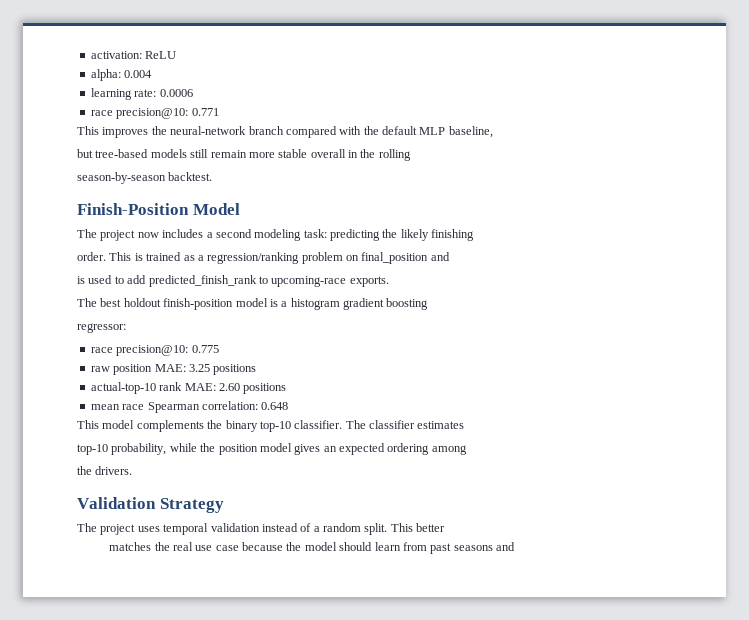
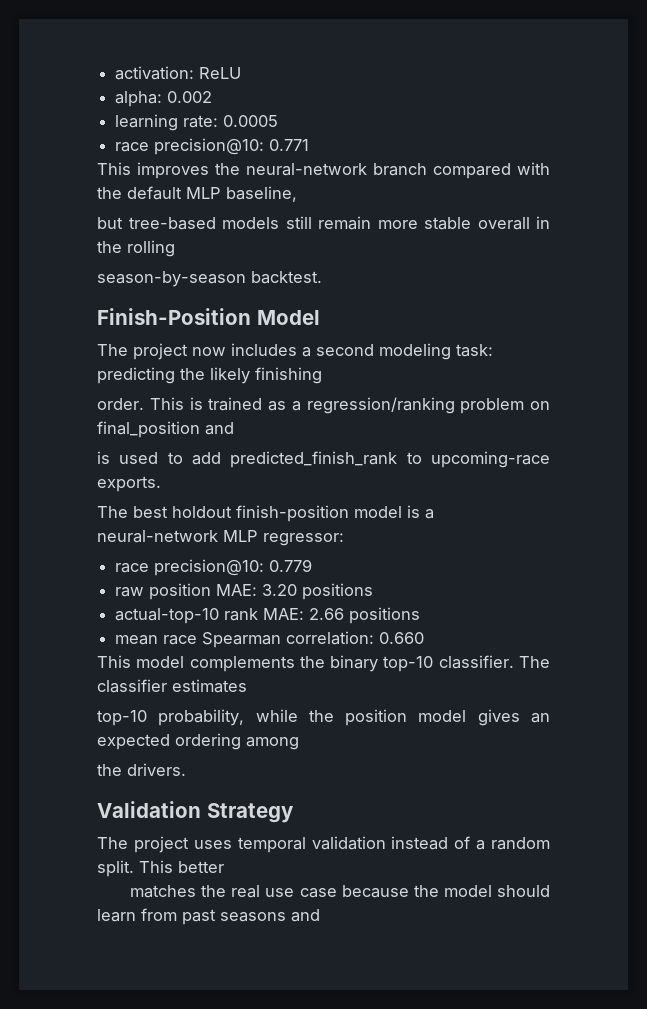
[124,70,153,78] 0.004 -> [167,91,213,103] 0.002
[159,89,193,97] 0.0006 -> [223,115,279,127] 0.0005
[290,298,429,310] histogram gradient boosting // -> [97,530,258,543] neural-network MLP
[191,345,219,353] 0.775 -> [269,559,313,572] 0.779
[188,364,210,372] 3.25 -> [262,584,298,596] 3.20
[218,383,240,391] 2.60 -> [309,608,345,620] 2.66
[261,402,289,410] 0.648 -> [379,632,425,644] 0.660

